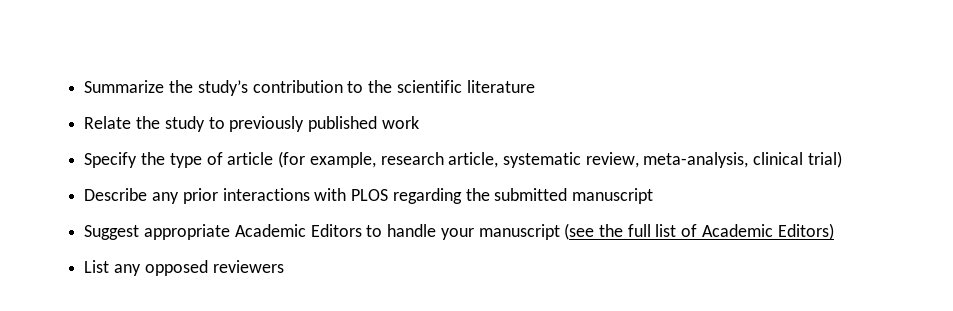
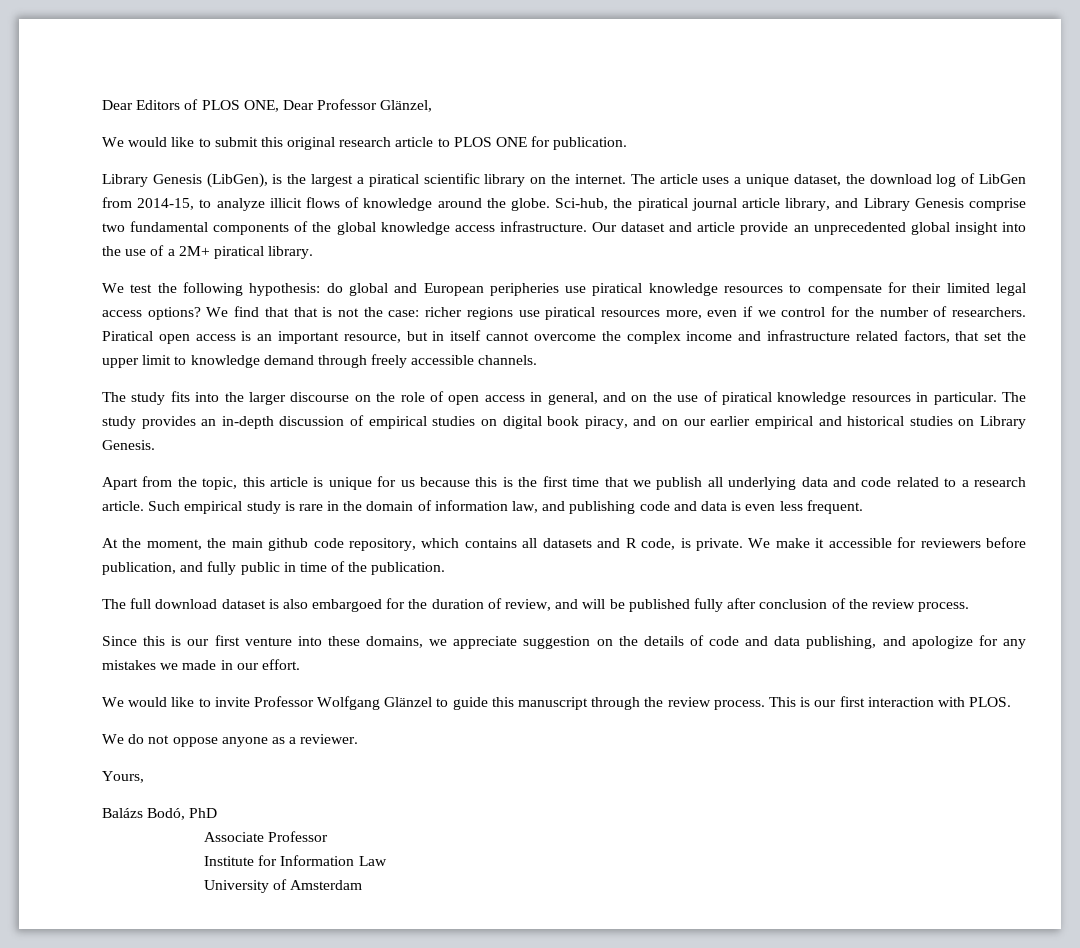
[84,80,535,96] [84,116,419,132] [84,151,842,168] [84,188,654,204] [84,223,834,240] [84,260,284,276] Summarize the study’s contribution to the scientific literature // Relate the study to previously published work // Specify the type of article (for example, research article, systematic review, meta-analysis, clinical trial) // Describe any prior interactions with PLOS regarding the submitted manuscript // Suggest appropriate Academic Editors to handle your manuscript (see the full list of Academic Editors) // List any opposed reviewers -> [102,99,433,112] [102,136,628,150] [102,173,1027,188] [102,197,1027,211] [102,221,1026,235] [102,245,314,259] [102,282,1026,296] [102,306,1027,320] [102,330,1027,344] [102,354,538,368] [102,391,1026,405] [102,415,1026,429] [102,440,155,450] [102,476,1026,490] [102,500,863,514] [102,537,1026,551] [102,561,446,575] [102,598,970,612] [102,635,1027,649] [102,659,300,670] [102,696,1012,710] [102,734,359,747] [102,771,144,783] [102,808,218,820] [203,831,329,842] [203,855,387,866] [203,879,363,893] Dear Editors of PLOS ONE, Dear Professor Glänzel, // We would like to submit this original research article to PLOS ONE for publication. // Library Genesis (LibGen), is the largest a piratical scientific library on the internet. The article uses a unique dataset, the download log of LibGen from 2014-15, to analyze illicit flows of knowledge around the globe. Sci-hub, the piratical journal article library, and Library Genesis comprise two fundamental components of the global knowledge access infrastructure. Our dataset and article provide an unprecedented global insight into the use of a 2M+ piratical library. // We test the following hypothesis: do global and European peripheries use piratical knowledge resources to compensate for their limited legal access options? We find that that is not the case: richer regions use piratical resources more, even if we control for the number of researchers. Piratical open access is an important resource, but in itself cannot overcome the complex income and infrastructure related factors, that set the upper limit to knowledge demand through freely accessible channels. // The study fits into the larger discourse on the role of open access in general, and on the use of piratical knowledge resources in particular. The study provides an in-depth discussion of empirical studies on digital book piracy, and on our earlier empirical and historical studies on Library Genesis. // Apart from the topic, this article is unique for us because this is the first time that we publish all underlying data and code related to a research article. Such empirical study is rare in the domain of information law, and publishing code and data is even less frequent. // At the moment, the main github code repository, which contains all datasets and R code, is private. We make it accessible for reviewers before publication, and fully public in time of the publication. // The full download dataset is also embargoed for the duration of review, and will be published fully after conclusion of the review process. // Since this is our first venture into these domains, we appreciate suggestion on the details of code and data publishing, and apologize for any mistakes we made in our effort. // We would like to invite Professor Wolfgang Glänzel to guide this manuscript through the review process. This is our first interaction with PLOS. // We do not oppose anyone as a reviewer. // Yours, // Balázs Bodó, PhD // Associate Professor // Institute for Information Law // University of Amsterdam

